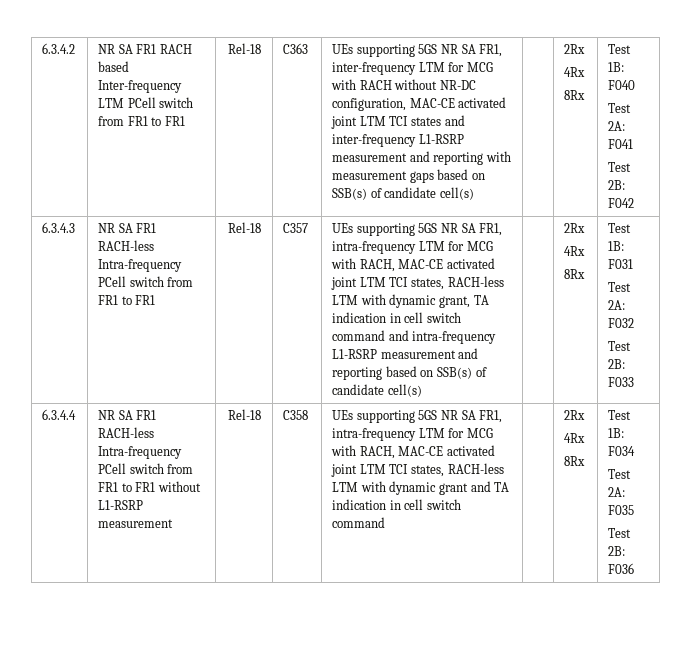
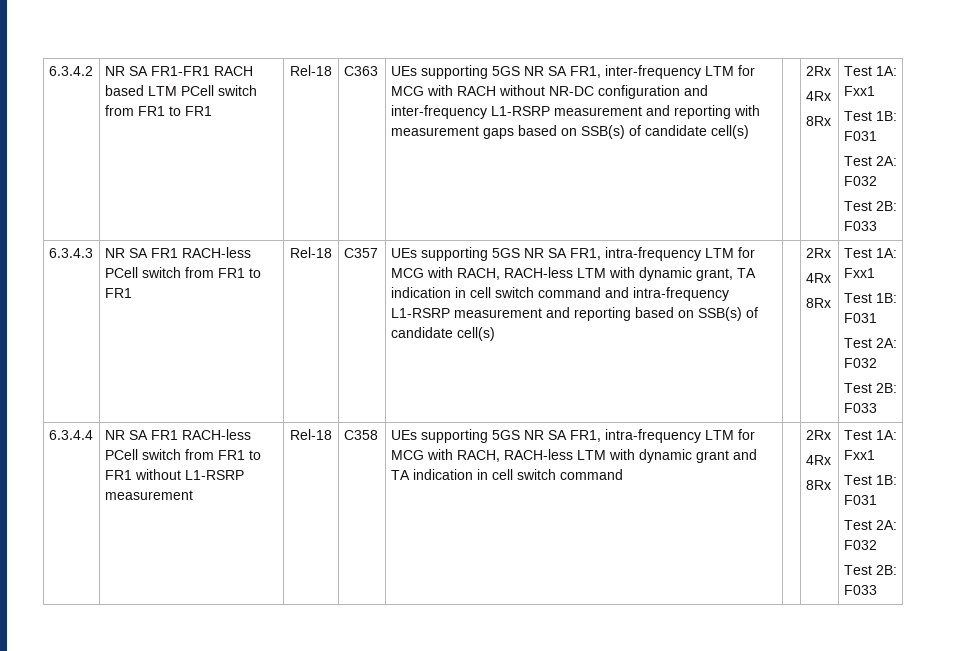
[136,44,157,54] FR1 -> [150,66,210,76] FR1-FR1
[98,80,183,93] Inter-frequency -> (144, 90) none
[332,97,507,111] [331,116,441,129] configuration, MAC-CE activated joint LTM TCI states -> [597,85,680,99] configuration
[608,62,625,72] [608,80,636,90] [608,103,632,113] [608,121,626,131] [608,139,634,149] [608,162,632,172] [608,180,626,190] [608,198,635,208] 1B: F040 // Test 2A: F041 // Test 2B: F042 -> [875,66,897,76] [843,86,875,96] [843,111,897,121] [843,131,877,141] [843,156,897,166] [843,176,877,186] [843,201,897,211] [843,221,877,231] 1A: Fxx1 // Test 1B: F031 // Test 2A: F032 // Test 2B: F033
[98,259,183,272] Intra-frequency -> (251, 252) none
[398,258,495,269] [331,277,444,290] MAC-CE activated joint LTM TCI states, -> (500, 274) none
(632, 228) none -> [875,248,897,258] [843,268,875,278] [843,293,872,303] 1A: Fxx1 // Test
[98,446,183,459] Intra-frequency -> (251, 434) none
[398,445,495,456] [331,464,444,477] MAC-CE activated joint LTM TCI states, -> (500, 456) none
[608,428,625,438] [608,446,636,456] [608,469,632,479] [608,487,626,497] [608,505,635,515] [608,528,632,538] [608,546,626,556] [608,563,635,574] 1B: F034 // Test 2A: F035 // Test 2B: F036 -> [875,430,897,440] [843,450,875,460] [843,475,897,485] [843,495,877,505] [843,520,897,530] [843,540,877,550] [843,565,897,575] [843,585,877,595] 1A: Fxx1 // Test 1B: F031 // Test 2A: F032 // Test 2B: F033

